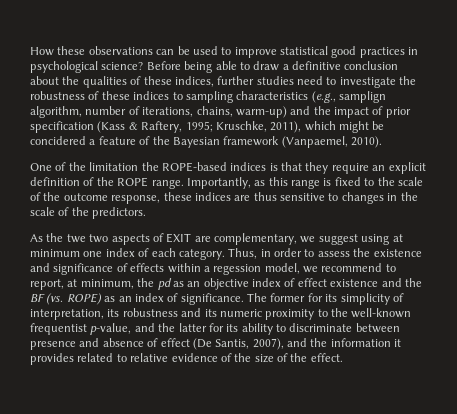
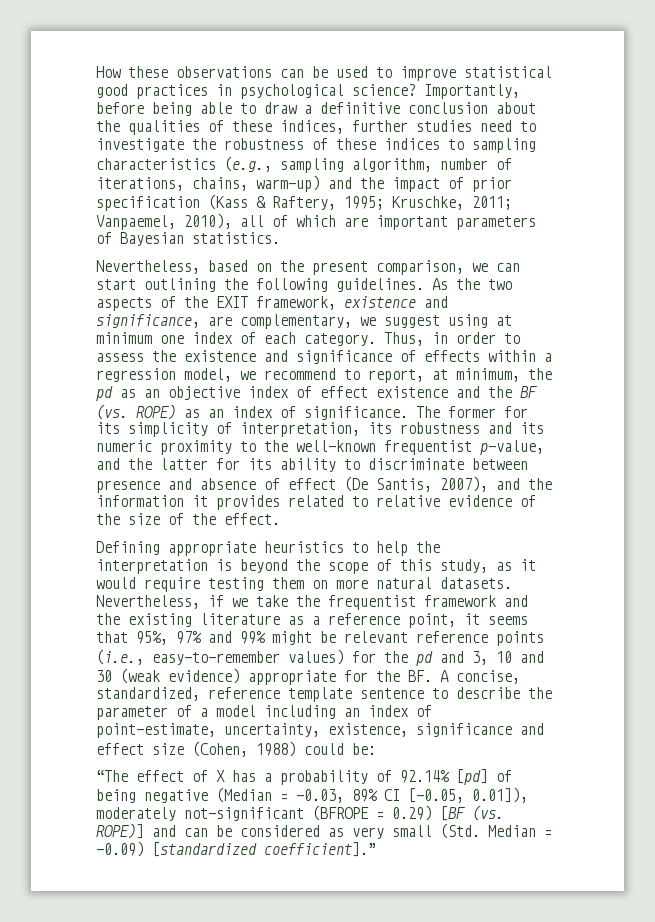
[146,61,181,70] Before -> [424,84,520,99] [96,102,144,114] Importantly, before
[339,91,386,103] samplign -> [280,158,344,173] sampling
[270,121,385,133] [30,136,382,148] [30,162,426,174] [30,177,423,189] [30,192,418,204] [30,207,147,219] 2011), which might be concidered a feature of the Bayesian framework (Vanpaemel, 2010). // One of the limitation the ROPE-based indices is that they require an explicit definition of the ROPE range. Importantly, as this range is fixed to the scale of the outcome response, these indices are thus sensitive to changes in the scale of the predictors. // -> [472,196,512,210] [96,213,536,230] [96,232,280,246] [96,260,520,275] [96,278,424,292] 2011; Vanpaemel, 2010), all of which are important parameters of Bayesian statistics. // Nevertheless, based on the present comparison, we can start outlining the following guidelines.
[66,234,86,243] twe -> (480, 284) none
[166,233,192,243] EXIT -> [184,296,448,310] [96,314,200,328] the EXIT framework, existence and significance,
[213,264,262,275] regession -> [96,368,176,382] regression
(343, 357) none -> [96,541,440,556] [96,559,536,574] [96,577,512,592] [96,595,528,610] [96,613,528,628] [96,631,544,646] [96,649,544,666] [96,668,520,685] [96,687,552,702] [96,705,432,720] [96,723,544,738] [96,741,376,757] [96,769,512,785] [96,787,528,803] [96,805,504,821] [96,823,552,839] [96,841,376,857] // Defining appropriate heuristics to help the interpretation is beyond the scope of this study, as it would require testing them on more natural datasets. Nevertheless, if we take the frequentist framework and the existing literature as a reference point, it seems that 95%, 97% and 99% might be relevant reference points (i.e., easy-to-remember values) for the pd and 3, 10 and 30 (weak evidence) appropriate for the BF. A concise, standardized, reference template sentence to describe the parameter of a model including an index of point-estimate, uncertainty, existence, significance and effect size (Cohen, 1988) could be: // “The effect of X has a probability of 92.14% [pd] of being negative (Median = -0.03, 89% CI [-0.05, 0.01]), moderately not-significant (BFROPE = 0.29) [BF (vs. ROPE)] and can be considered as very small (Std. Median = -0.09) [standardized coefficient].”

